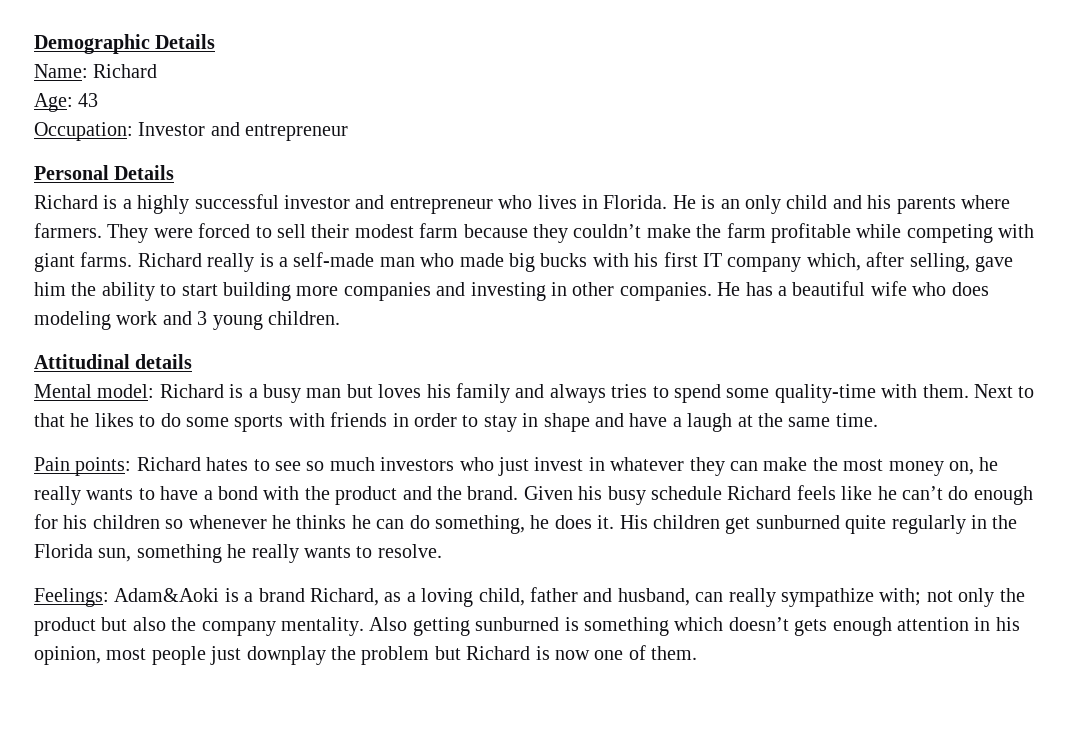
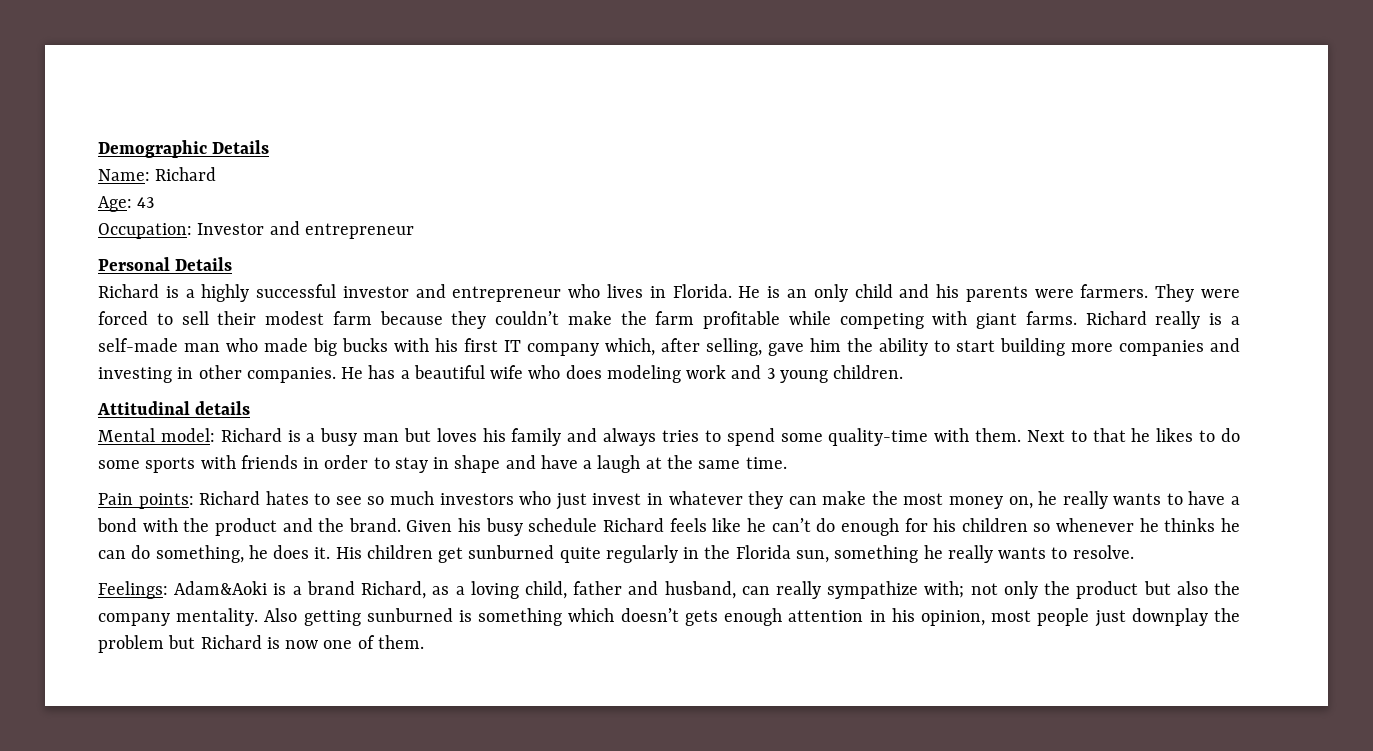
[960,195,1010,209] where -> [1034,289,1074,298] were

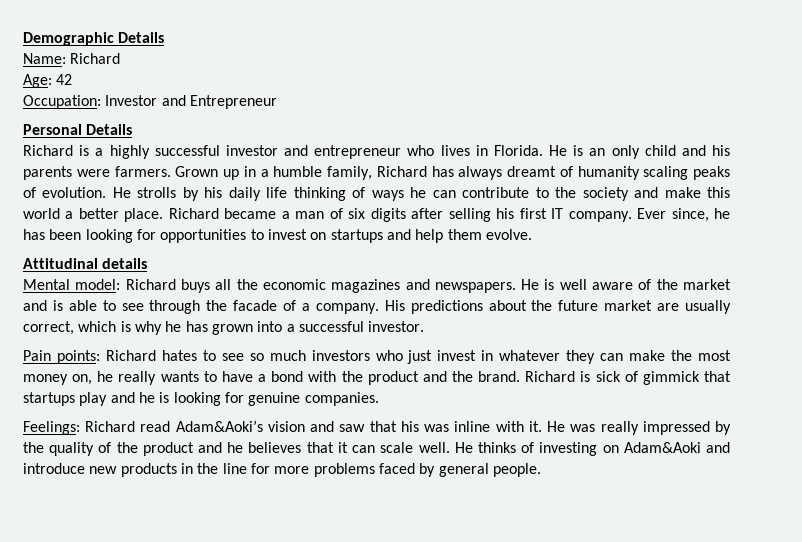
[137,197,155,208] 43 -> [56,74,73,85] 42
[304,223,414,239] entrepreneur -> [189,95,277,109] Entrepreneur
[1155,284,1240,302] [98,311,1241,329] [98,338,1240,356] [98,365,904,383] They were forced to sell their modest farm because they couldn’t make the farm profitable while competing with giant farms. Richard really is a self-made man who made big bucks with his first IT company which, after selling, gave him the ability to start building more companies and investing in other companies. He has a beautiful wife who does modeling work and 3 young children. -> [175,166,730,180] [23,187,731,201] [23,208,731,222] [23,229,532,243] Grown up in a humble family, Richard has always dreamt of humanity scaling peaks of evolution. He strolls by his daily life thinking of ways he can contribute to the society and make this world a better place. Richard became a man of six digits after selling his first IT company. Ever since, he has been looking for opportunities to invest on startups and help them evolve.
[287,428,1240,446] [98,455,787,473] is a busy man but loves his family and always tries to spend some quality-time with them. Next to that he likes to do some sports with friends in order to stay in shape and have a laugh at the same time. -> [180,279,731,293] [23,300,732,314] [23,321,425,335] buys all the economic magazines and newspapers. He is well aware of the market and is able to see through the facade of a company. His predictions about the future market are usually correct, which is why he has grown into a successful investor.
[406,518,1241,536] [98,545,1134,563] [98,581,1241,599] [98,608,1240,627] [98,635,424,653] Given his busy schedule Richard feels like he can’t do enough for his children so whenever he thinks he can do something, he does it. His children get sunburned quite regularly in the Florida sun, something he really wants to resolve. // Feelings: Adam&Aoki is a brand Richard, as a loving child, father and husband, can really sympathize with; not only the product but also the company mentality. Also getting sunburned is something which doesn’t gets enough attention in his opinion, most people just downplay the problem but Richard is now one of them. -> [525,371,731,385] [23,392,379,406] [23,420,732,435] [23,442,730,456] [23,463,541,477] Richard is sick of gimmick that startups play and he is looking for genuine companies. // Feelings: Richard read Adam&Aoki’s vision and saw that his was inline with it. He was really impressed by the quality of the product and he believes that it can scale well. He thinks of investing on Adam&Aoki and introduce new products in the line for more problems faced by general people.

